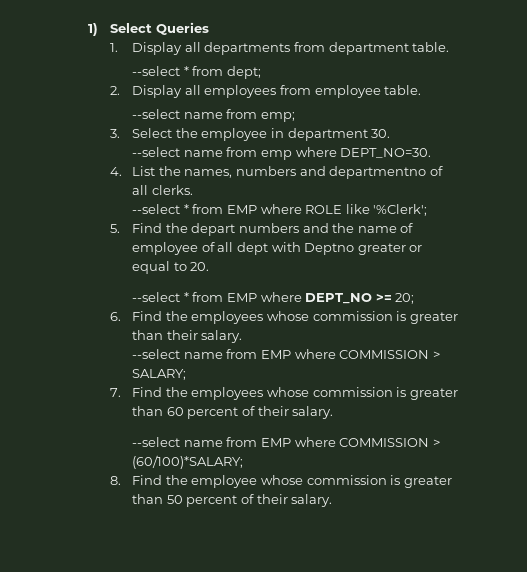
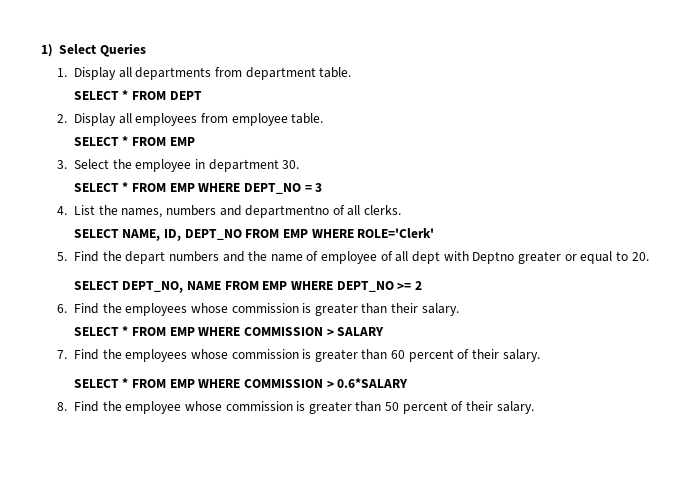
[132,66,261,79] --select * from dept; -> [73,90,202,100] SELECT * FROM DEPT
[132,109,295,122] --select name from emp; -> [73,136,195,146] SELECT * FROM EMP
[132,147,432,160] --select name from emp where DEPT_NO=30. -> [73,182,323,194] SELECT * FROM EMP WHERE DEPT_NO = 3
[132,204,428,216] --select * from EMP where ROLE like '%Clerk'; -> [73,228,435,241] SELECT NAME, ID, DEPT_NO FROM EMP WHERE ROLE='Clerk'
[132,292,302,302] --select * from EMP where -> [73,281,334,293] SELECT DEPT_NO, NAME FROM EMP WHERE
[395,293,415,304] 20; -> [414,281,422,290] 2
[132,349,440,359] [132,369,187,380] --select name from EMP where COMMISSION > SALARY; -> [73,326,385,336] SELECT * FROM EMP WHERE COMMISSION > SALARY
[132,437,440,447] [132,455,244,469] --select name from EMP where COMMISSION > (60/100)*SALARY; -> [73,378,409,388] SELECT * FROM EMP WHERE COMMISSION > 0.6*SALARY

